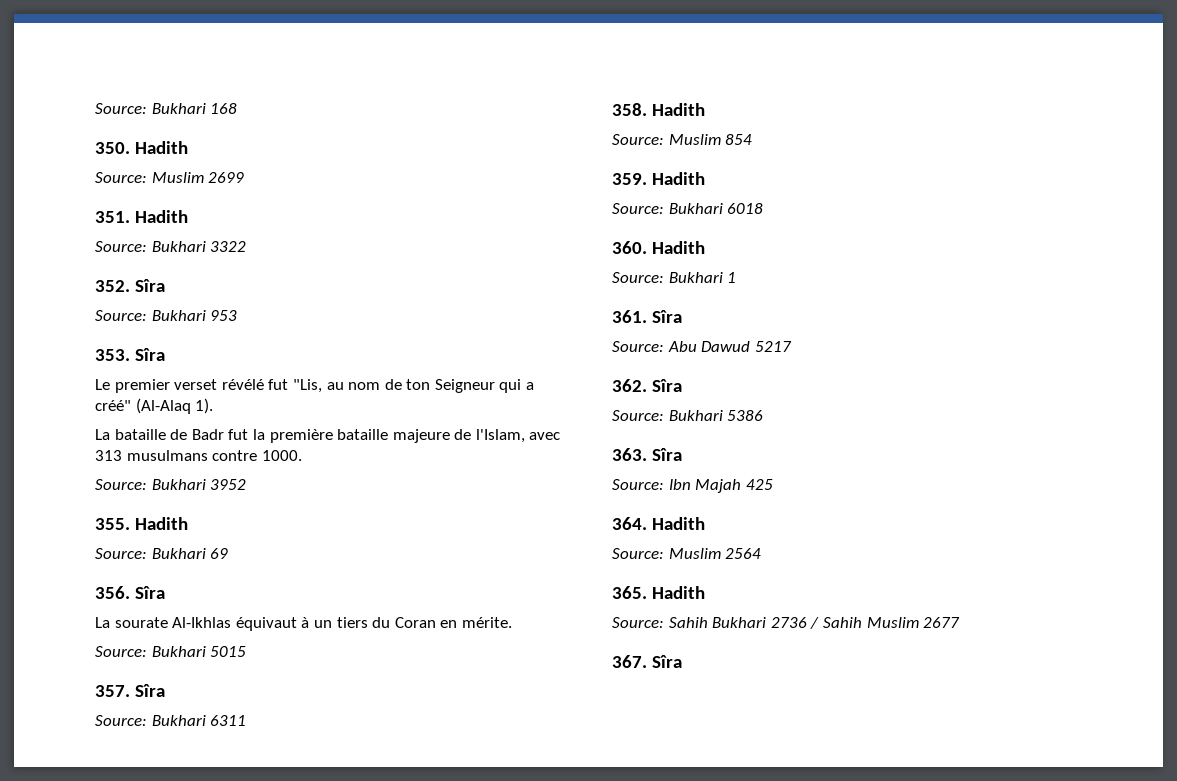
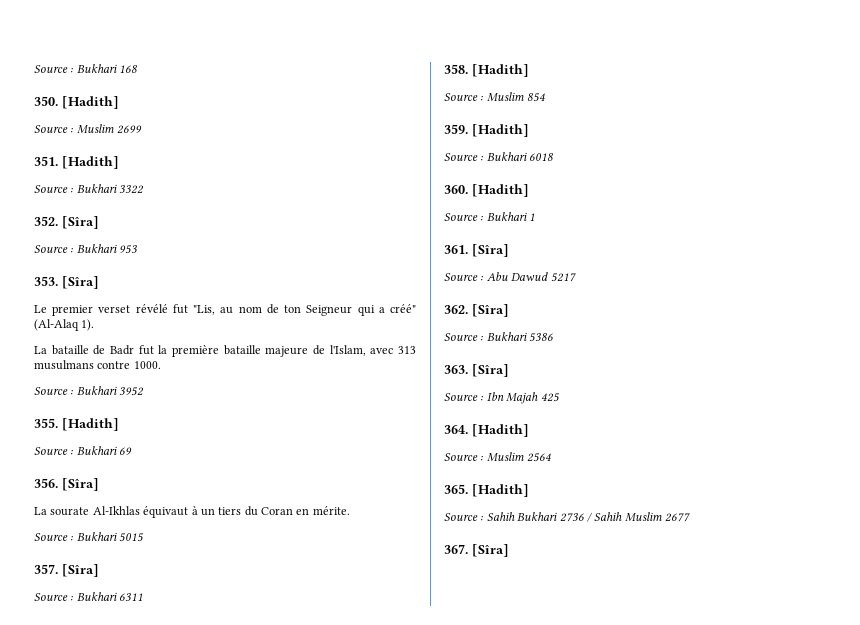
[95,103,147,114] Source: -> [34,65,74,73] Source :
[134,141,188,154] [95,172,147,183] Hadith // Source: -> [62,96,119,109] [34,125,74,133] [Hadith] // Source :
[134,210,188,223] [95,241,147,252] Hadith // Source: -> [62,156,119,169] [34,185,74,193] [Hadith] // Source :
[134,279,165,292] [95,310,147,321] Sîra // Source: -> [62,216,99,229] [34,245,74,253] [Sîra] // Source :
[134,348,165,361] Sîra -> [62,276,99,289] [Sîra]
[95,479,147,490] Source: -> [34,387,74,395] Source :
[134,517,188,530] [95,548,147,559] Hadith // Source: -> [62,418,119,431] [34,447,74,455] [Hadith] // Source :
[134,586,165,599] Sîra -> [62,478,99,491] [Sîra]
[95,646,147,657] Source: -> [34,533,74,541] Source :
[134,684,165,697] [95,715,147,726] Sîra // Source: -> [62,564,99,577] [34,593,74,601] [Sîra] // Source :
[651,103,705,116] [612,134,664,145] Hadith // Source: -> [472,64,529,77] [444,93,484,101] [Hadith] // Source :
[651,172,705,185] [612,203,664,214] Hadith // Source: -> [472,124,529,137] [444,153,484,161] [Hadith] // Source :
[651,241,705,254] [612,272,664,283] Hadith // Source: -> [472,184,529,197] [444,213,484,221] [Hadith] // Source :
[651,310,682,323] [612,341,664,352] Sîra // Source: -> [472,244,509,257] [444,273,484,281] [Sîra] // Source :
[651,379,682,392] [612,410,664,421] Sîra // Source: -> [472,304,509,317] [444,333,484,341] [Sîra] // Source :
[651,448,682,461] [612,479,664,490] Sîra // Source: -> [472,364,509,377] [444,393,484,401] [Sîra] // Source :
[651,517,705,530] [612,548,664,559] Hadith // Source: -> [472,424,529,437] [444,453,484,461] [Hadith] // Source :
[651,586,705,599] [612,617,664,628] Hadith // Source: -> [472,484,529,497] [444,513,484,521] [Hadith] // Source :
[651,655,682,668] Sîra -> [472,544,509,557] [Sîra]

